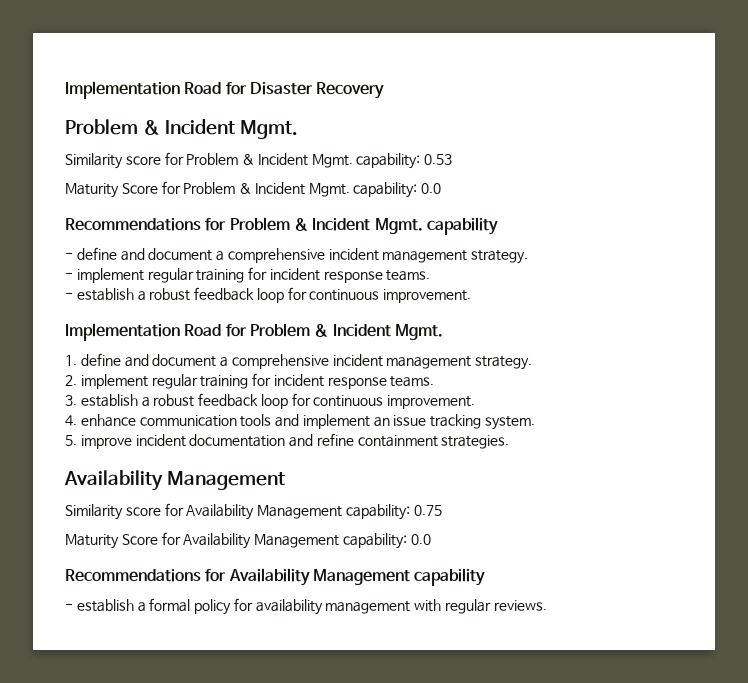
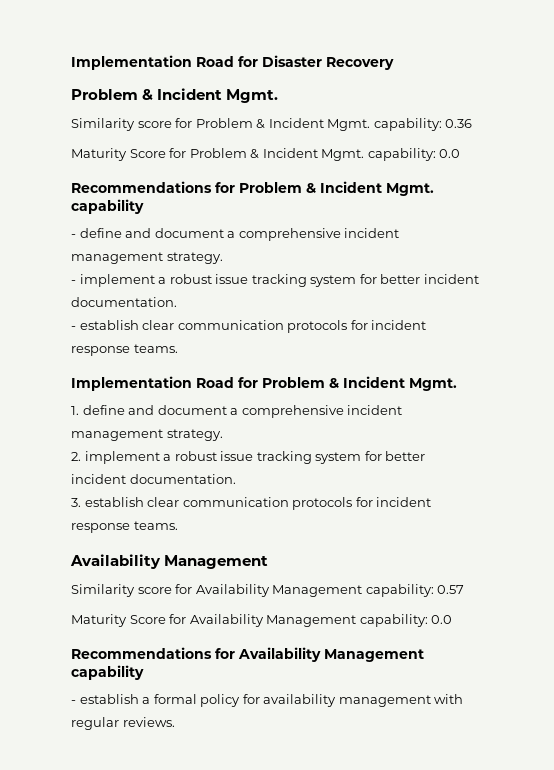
[424,154,453,165] 0.53 -> [445,119,473,128] 0.36
[147,267,431,283] [65,287,472,303] regular training for incident response teams. // - establish a robust feedback loop for continuous improvement. -> [158,274,479,287] [71,297,177,307] [71,320,427,333] [71,344,178,356] a robust issue tracking system for better incident documentation. // - establish clear communication protocols for incident response teams.
[151,373,435,389] [65,393,476,409] [65,414,536,430] [65,433,510,449] regular training for incident response teams. // 3. establish a robust feedback loop for continuous improvement. // 4. enhance communication tools and implement an issue tracking system. // 5. improve incident documentation and refine containment strategies. -> [163,451,426,464] [71,474,236,484] [71,497,432,510] [71,521,178,533] a robust issue tracking system for better incident documentation. // 3. establish clear communication protocols for incident response teams.
[413,505,442,516] 0.75 -> [437,585,465,594] 0.57

